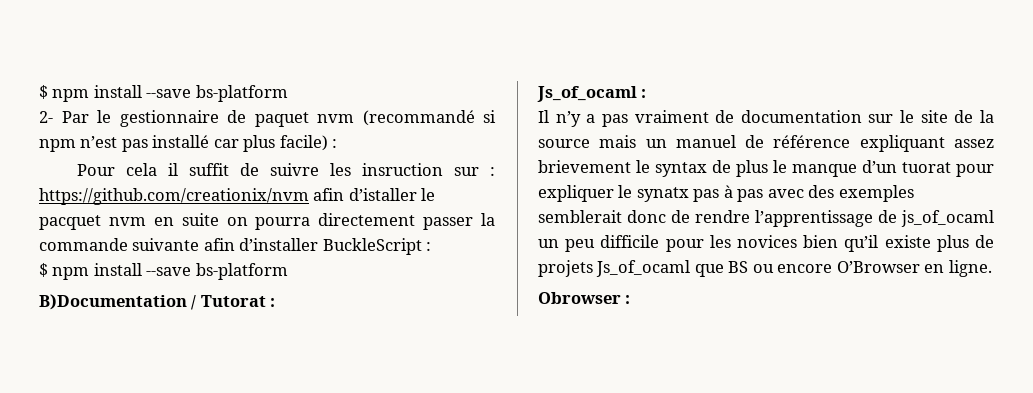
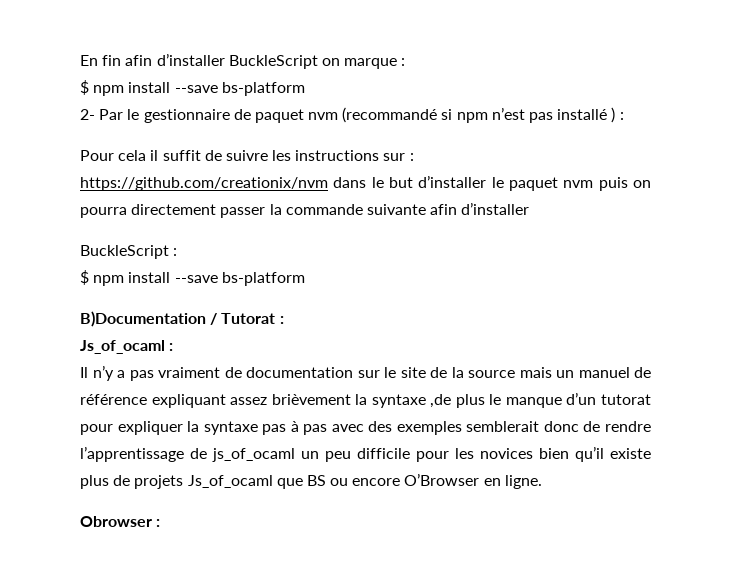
(39, 92) none -> [80,53,406,69] En fin afin d’installer BuckleScript on marque : //
[213,135,328,152] car plus facile) -> [611,107,616,123] )
[362,163,444,176] insruction -> [295,150,380,161] instructions
[313,188,436,201] [39,213,219,230] afin d’istaller le pacquet nvm en suite -> [333,175,628,191] dans le but d’installer le paquet nvm puis
(319, 244) none -> (530, 208) //
[538,160,731,177] brievement le syntax de -> [271,394,452,408] brièvement la syntaxe ,de
[902,162,951,173] tuorat -> [601,394,651,405] tutorat
[618,185,689,202] le synatx -> [187,421,258,435] la syntaxe

